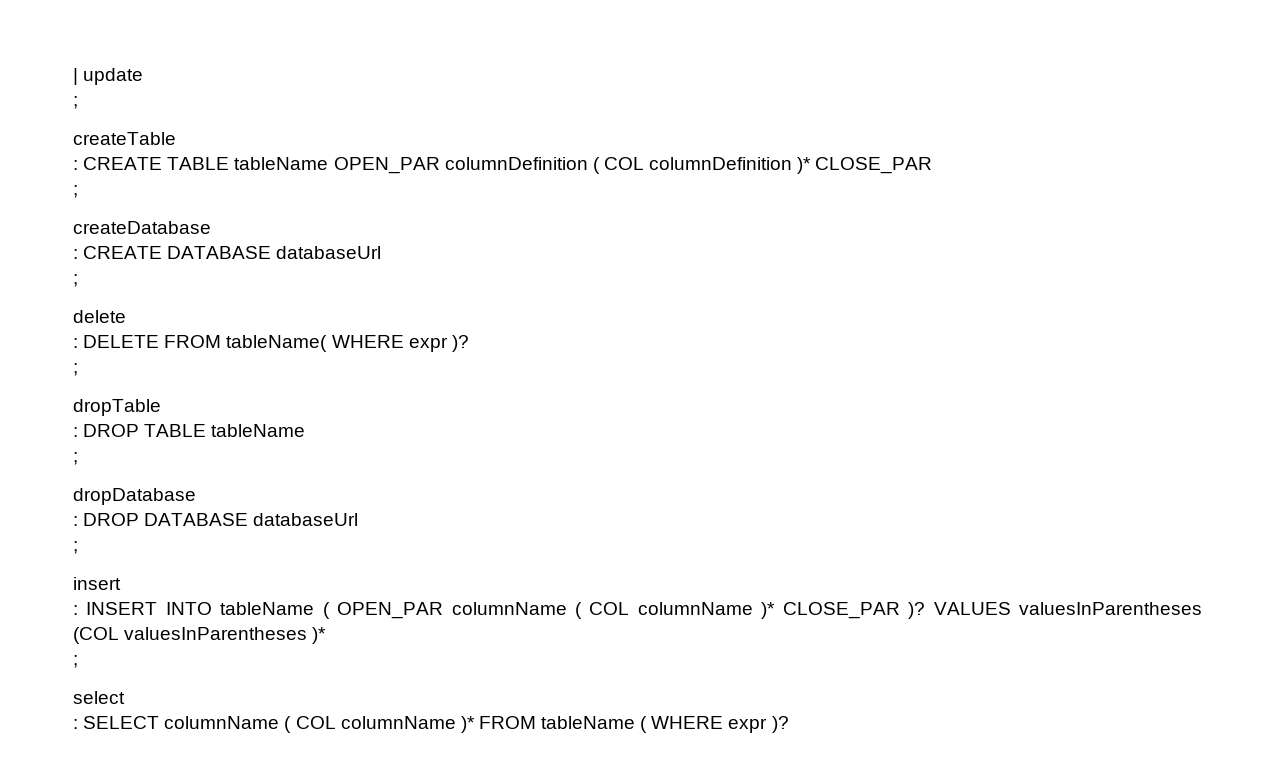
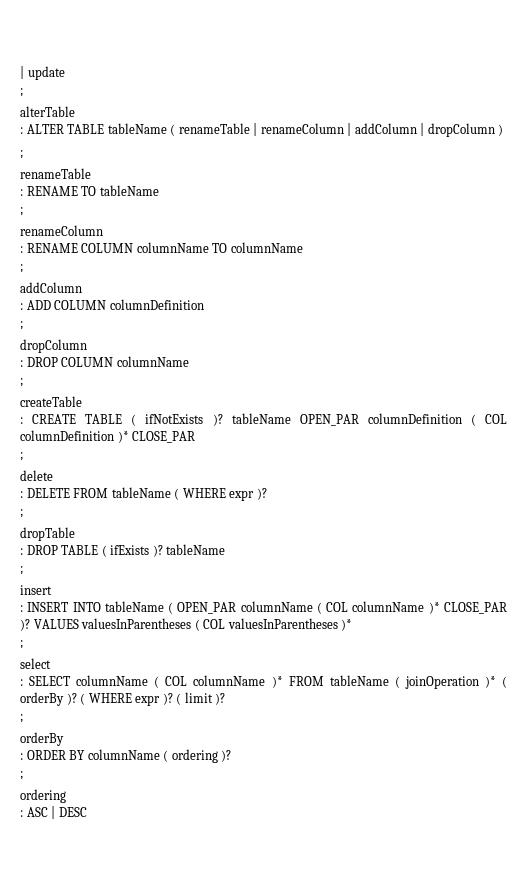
(78, 102) none -> [20,106,75,117] [20,123,504,137] [20,150,23,159] [20,168,91,179] [20,185,159,196] [20,207,23,216] [20,225,103,236] [20,242,303,253] [20,264,23,273] [20,282,82,293] [20,299,204,310] [20,321,23,330] [20,339,87,353] [20,356,189,367] [20,378,23,387] // alterTable // : ALTER TABLE tableName ( renameTable | renameColumn | addColumn | dropColumn ) // ; // renameTable // : RENAME TO tableName // ; // renameColumn // : RENAME COLUMN columnName TO columnName // ; // addColumn // : ADD COLUMN columnDefinition // ; // dropColumn // : DROP COLUMN columnName // ;
(230, 163) none -> [131,414,223,426] ( ifNotExists )?
[73,221,211,234] [73,246,382,259] [73,274,78,287] // createDatabase // : CREATE DATABASE databaseUrl // ; -> (23, 456) none
[226,335,328,352] tableName( -> [111,487,180,500] tableName (
[211,424,306,437] [73,452,78,465] [73,488,196,505] [73,513,359,526] [73,541,78,554] tableName // ; // dropDatabase // : DROP DATABASE databaseUrl // ; -> [101,544,226,557] [20,566,23,575] ( ifExists )? tableName // ;
[73,627,119,644] (COL -> [194,619,226,631] ( COL
[651,716,789,733] WHERE expr )? -> [404,676,507,689] [20,692,226,706] [20,714,23,723] [20,732,64,746] [20,749,232,763] [20,771,23,780] [20,789,66,803] [20,806,87,819] joinOperation )* ( orderBy )? ( WHERE expr )? ( limit )? // ; // orderBy // : ORDER BY columnName ( ordering )? // ; // ordering // : ASC | DESC

